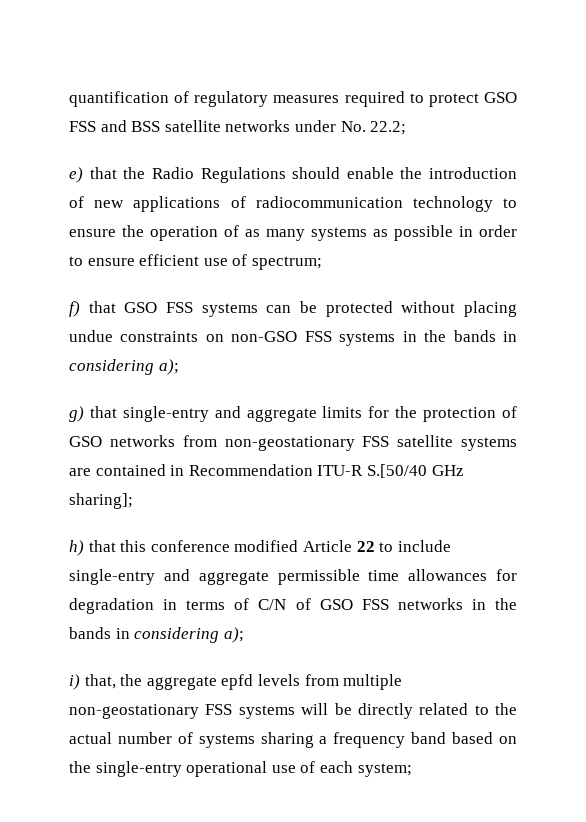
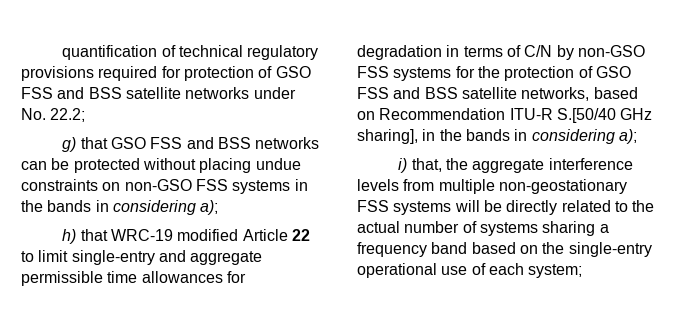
[194,91,479,107] regulatory measures required to protect -> [178,45,319,60] [21,66,273,81] technical regulatory provisions required for protection of
[69,167,517,183] [69,196,517,212] [69,225,517,241] [69,254,322,270] [69,301,258,317] e) that the Radio Regulations should enable the introduction of new applications of radiocommunication technology to ensure the operation of as many systems as possible in order to ensure efficient use of spectrum; // f) that GSO FSS systems -> [62,137,320,152] g) that GSO FSS and BSS networks
[69,406,518,422] [69,435,517,451] [69,464,464,478] [69,493,133,509] // g) that single-entry and aggregate limits for the protection of GSO networks from non-geostationary FSS satellite systems are contained in Recommendation ITU-R S.[50/40 GHz sharing]; -> (219, 207) none
[120,540,230,552] this conference -> [110,229,173,241] WRC-19
[397,540,451,552] include -> [38,250,69,262] limit
[295,598,463,610] of GSO FSS networks -> [556,45,645,60] [357,66,631,81] [357,87,638,101] [357,108,653,123] [357,129,418,144] by non-GSO FSS systems for the protection of GSO FSS and BSS satellite networks, based on Recommendation ITU-R S.[50/40 GHz sharing],
[221,674,254,690] epfd -> [548,158,633,170] interference

